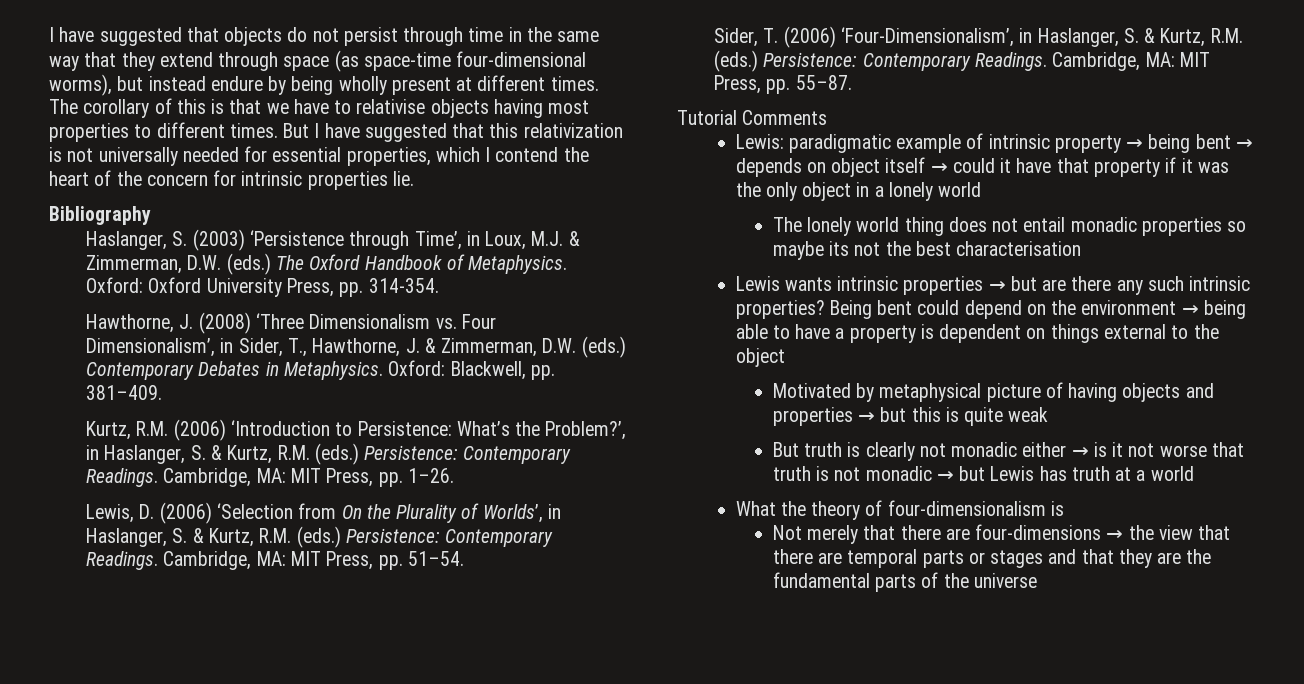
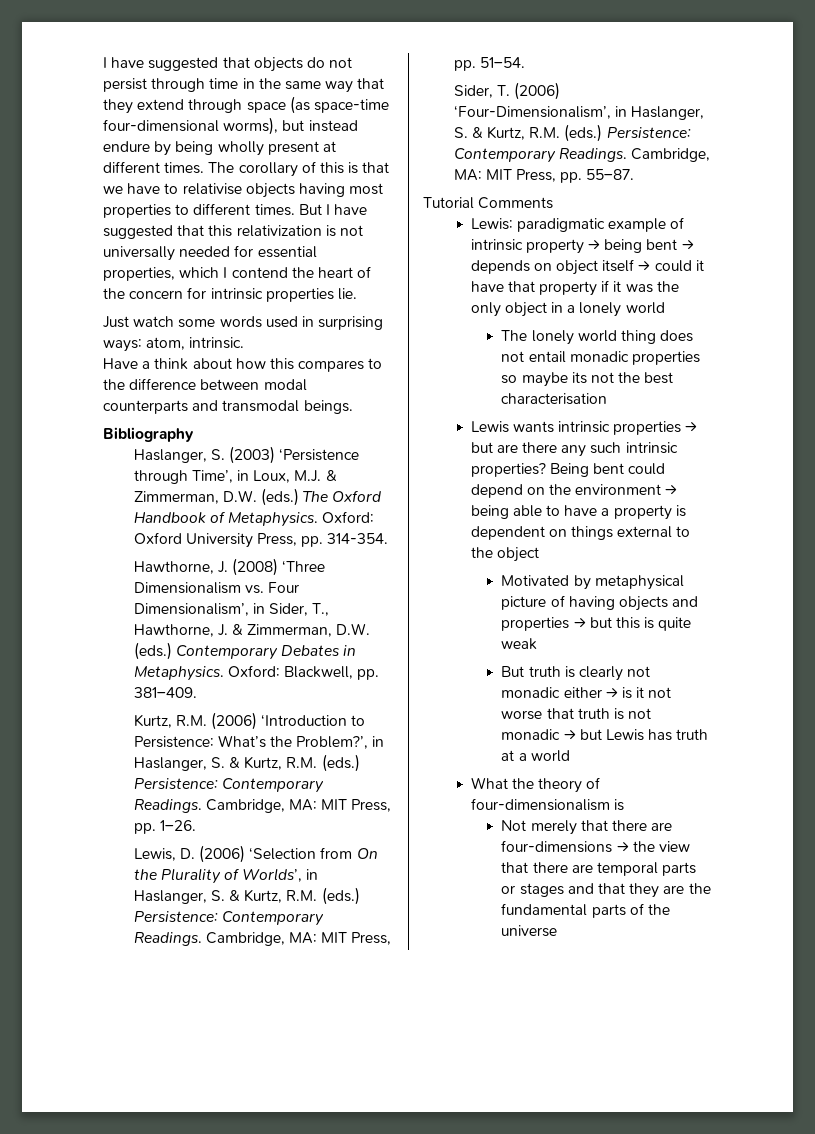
(414, 178) none -> [103,316,384,330] [103,337,245,352] [103,358,383,372] [103,378,307,391] [103,400,353,414] // Just watch some words used in surprising ways: atom, intrinsic. // Have a think about how this compares to the difference between modal counterparts and transmodal beings.

